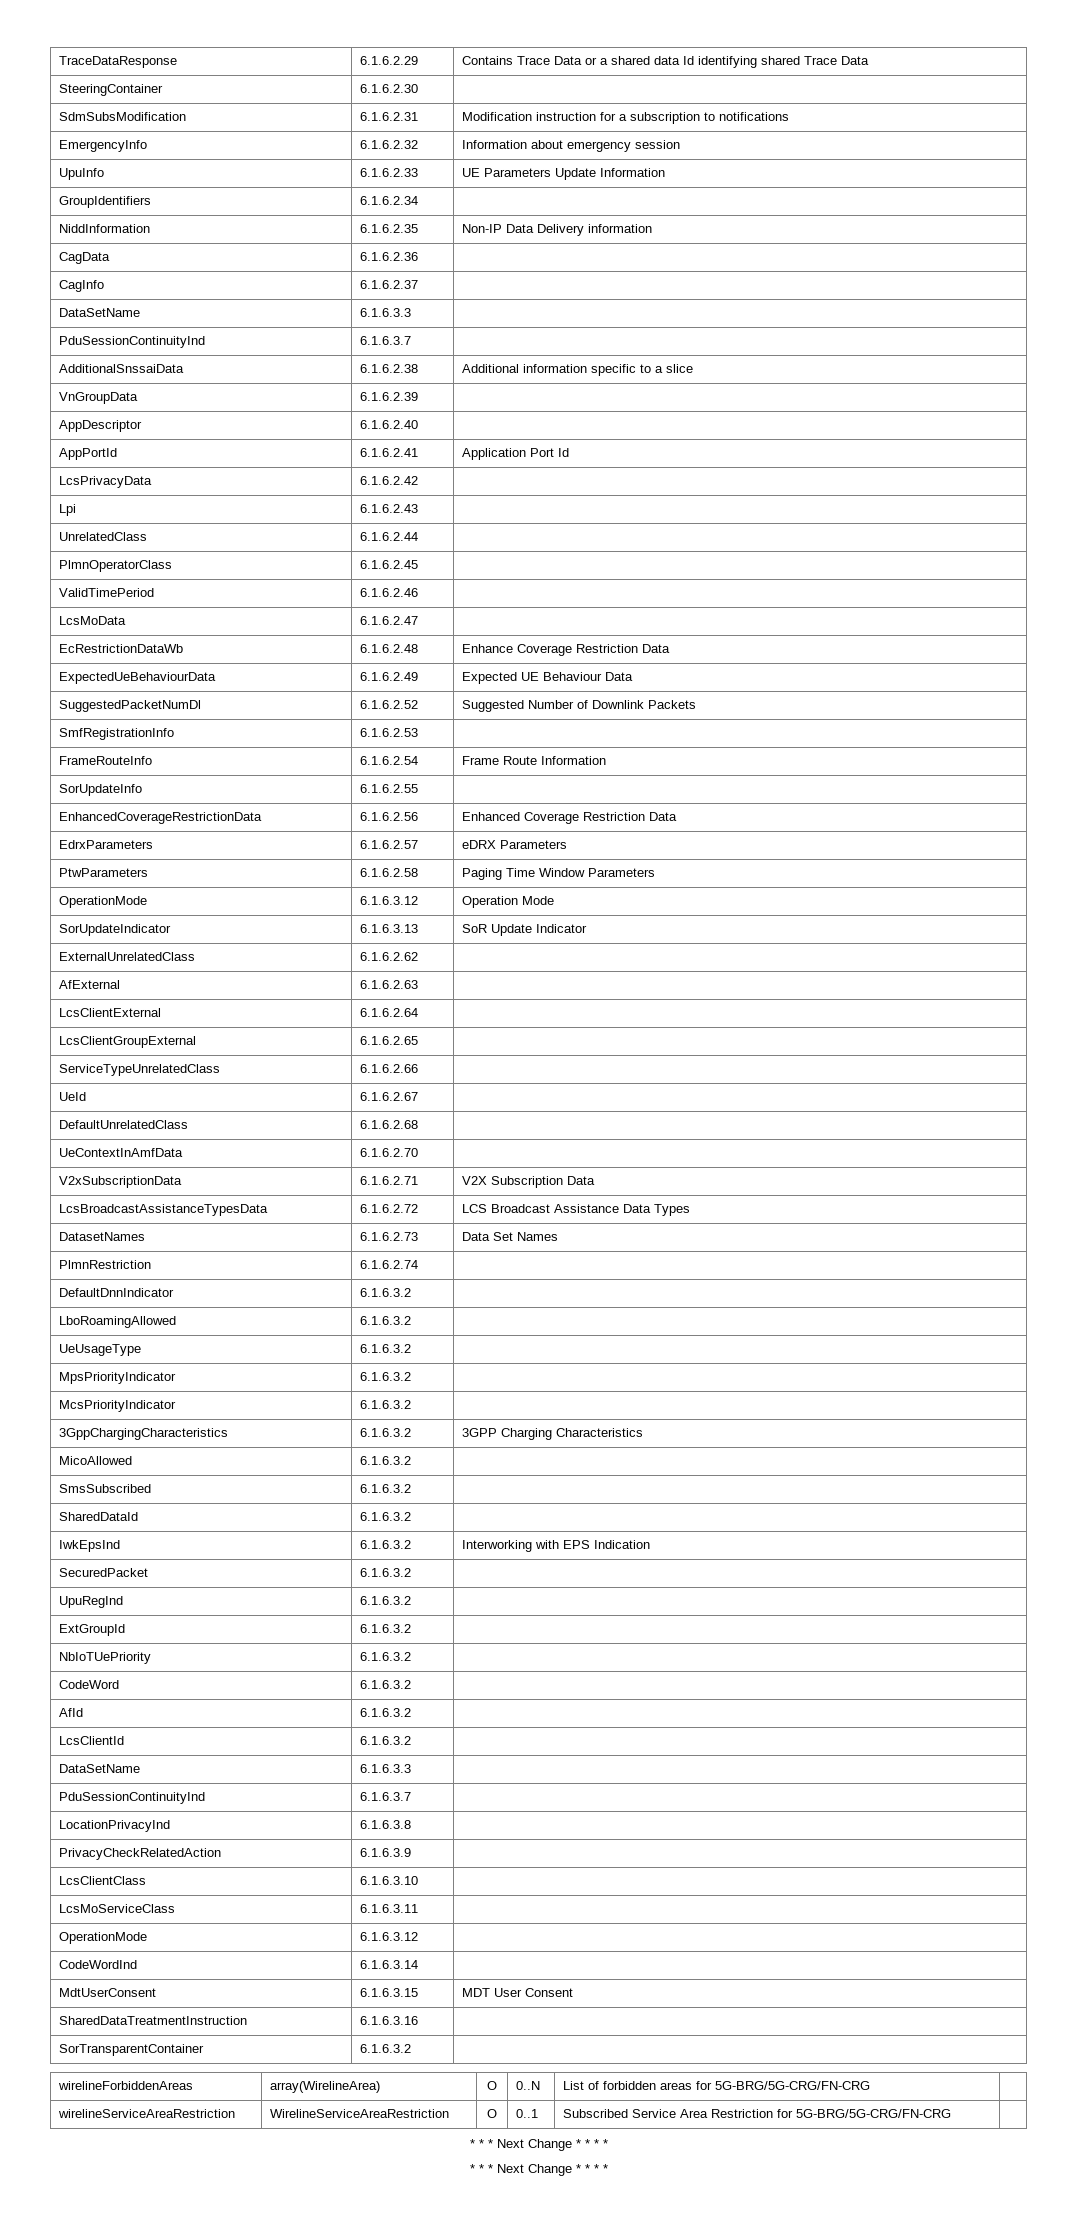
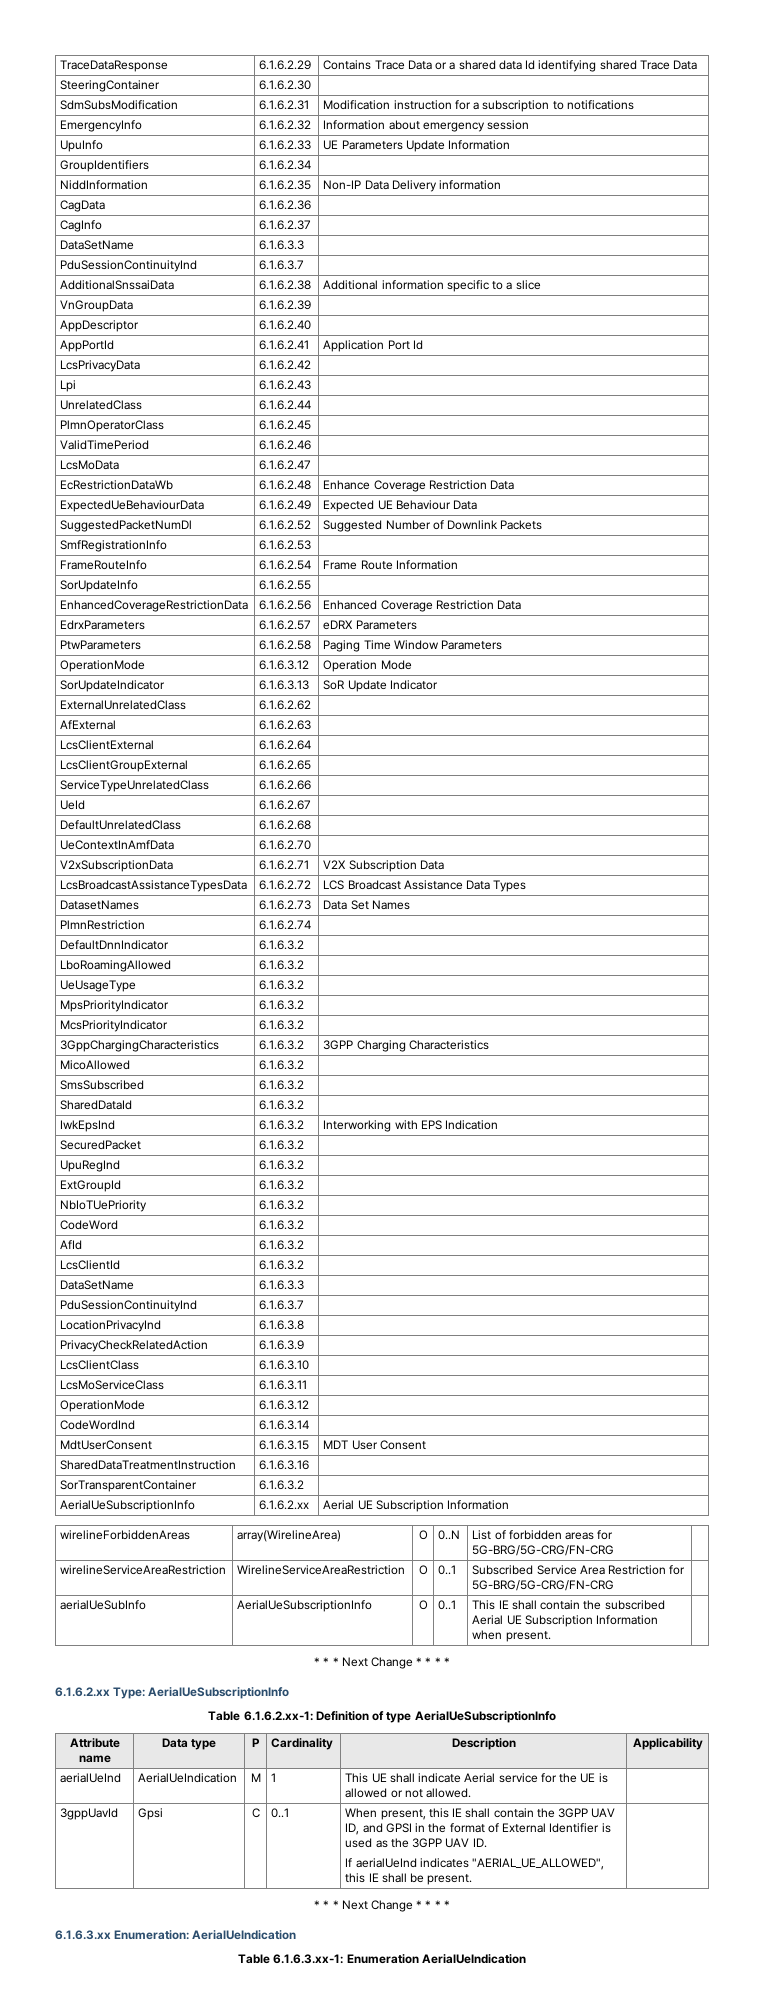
(411, 2048) none -> [60,1500,196,1512] [259,1500,310,1510] [323,1500,510,1512] // AerialUeSubscriptionInfo | 6.1.6.2.xx | Aerial UE Subscription Information
[469,2139,608,2151] [469,2164,608,2176] // * * * Next Change * * * * // * * * Next Change * * * * -> [60,1600,147,1610] [237,1600,373,1612] [418,1600,428,1610] [438,1600,457,1610] [472,1600,665,1610] [472,1615,659,1627] [472,1630,551,1642] [314,1657,450,1669] [55,1687,290,1699] [208,1711,556,1723] [69,1738,120,1748] [78,1755,111,1763] [161,1738,217,1750] [252,1738,260,1747] [271,1738,334,1750] [451,1738,516,1750] [632,1738,703,1750] [60,1773,122,1783] [138,1773,238,1783] [250,1773,261,1782] [271,1773,277,1782] [345,1773,608,1783] [345,1788,472,1798] [60,1808,119,1820] [138,1808,164,1820] [251,1808,260,1818] [271,1808,290,1818] [345,1808,616,1820] [345,1823,611,1835] [345,1838,487,1848] [345,1858,605,1870] [345,1873,473,1885] [314,1900,450,1912] [55,1930,297,1940] [238,1954,526,1964] // aerialUeSubInfo | AerialUeSubscriptionInfo | O | 0..1 | This IE shall contain the subscribed Aerial UE Subscription Information when present. | // * * * Next Change * * * * // 6.1.6.2.xx Type: AerialUeSubscriptionInfo // Table 6.1.6.2.xx-1: Definition of type AerialUeSubscriptionInfo // Attribute name | Data type | P | Cardinality | Description | Applicability // aerialUeInd | AerialUeIndication | M | 1 | This UE shall indicate Aerial service for the UE is allowed or not allowed. | // 3gppUavId | Gpsi | C | 0..1 | When present, this IE shall contain the 3GPP UAV ID, and GPSI in the format of External Identifier is used as the 3GPP UAV ID. // If aerialUeInd indicates "AERIAL_UE_ALLOWED", this IE shall be present. | // * * * Next Change * * * * // 6.1.6.3.xx Enumeration: AerialUeIndication // Table 6.1.6.3.xx-1: Enumeration AerialUeIndication

